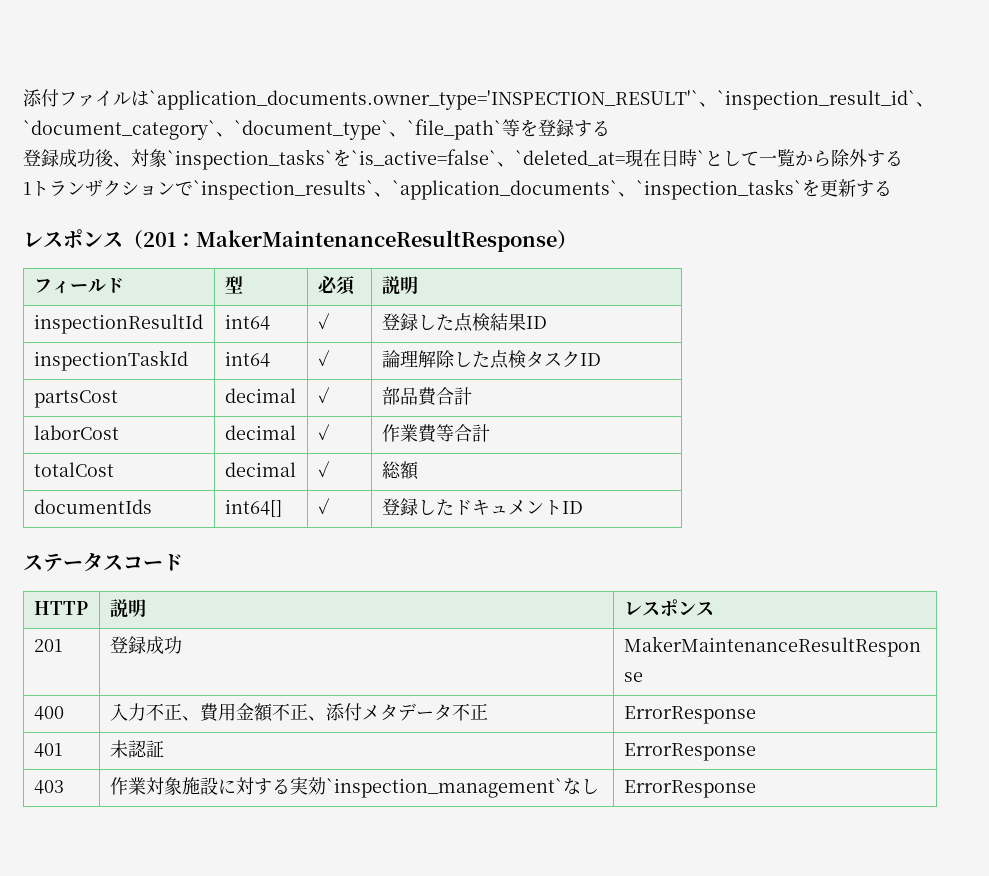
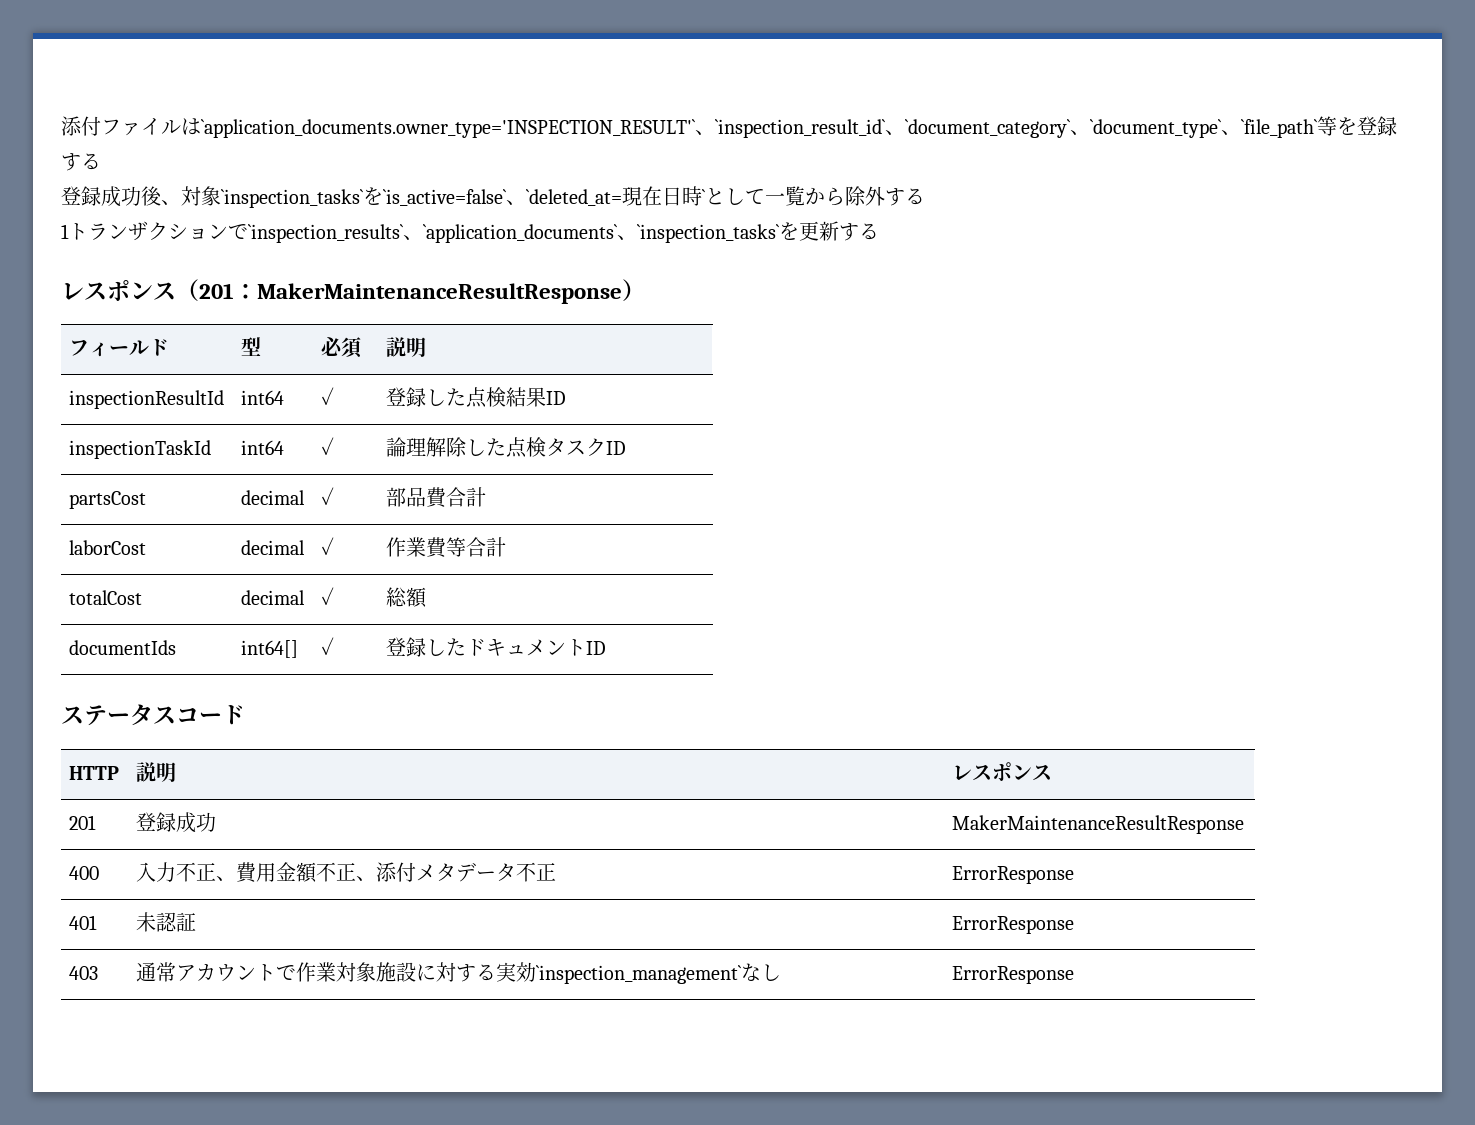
(64, 787) none -> [136,962,297,982] 通常アカウントで

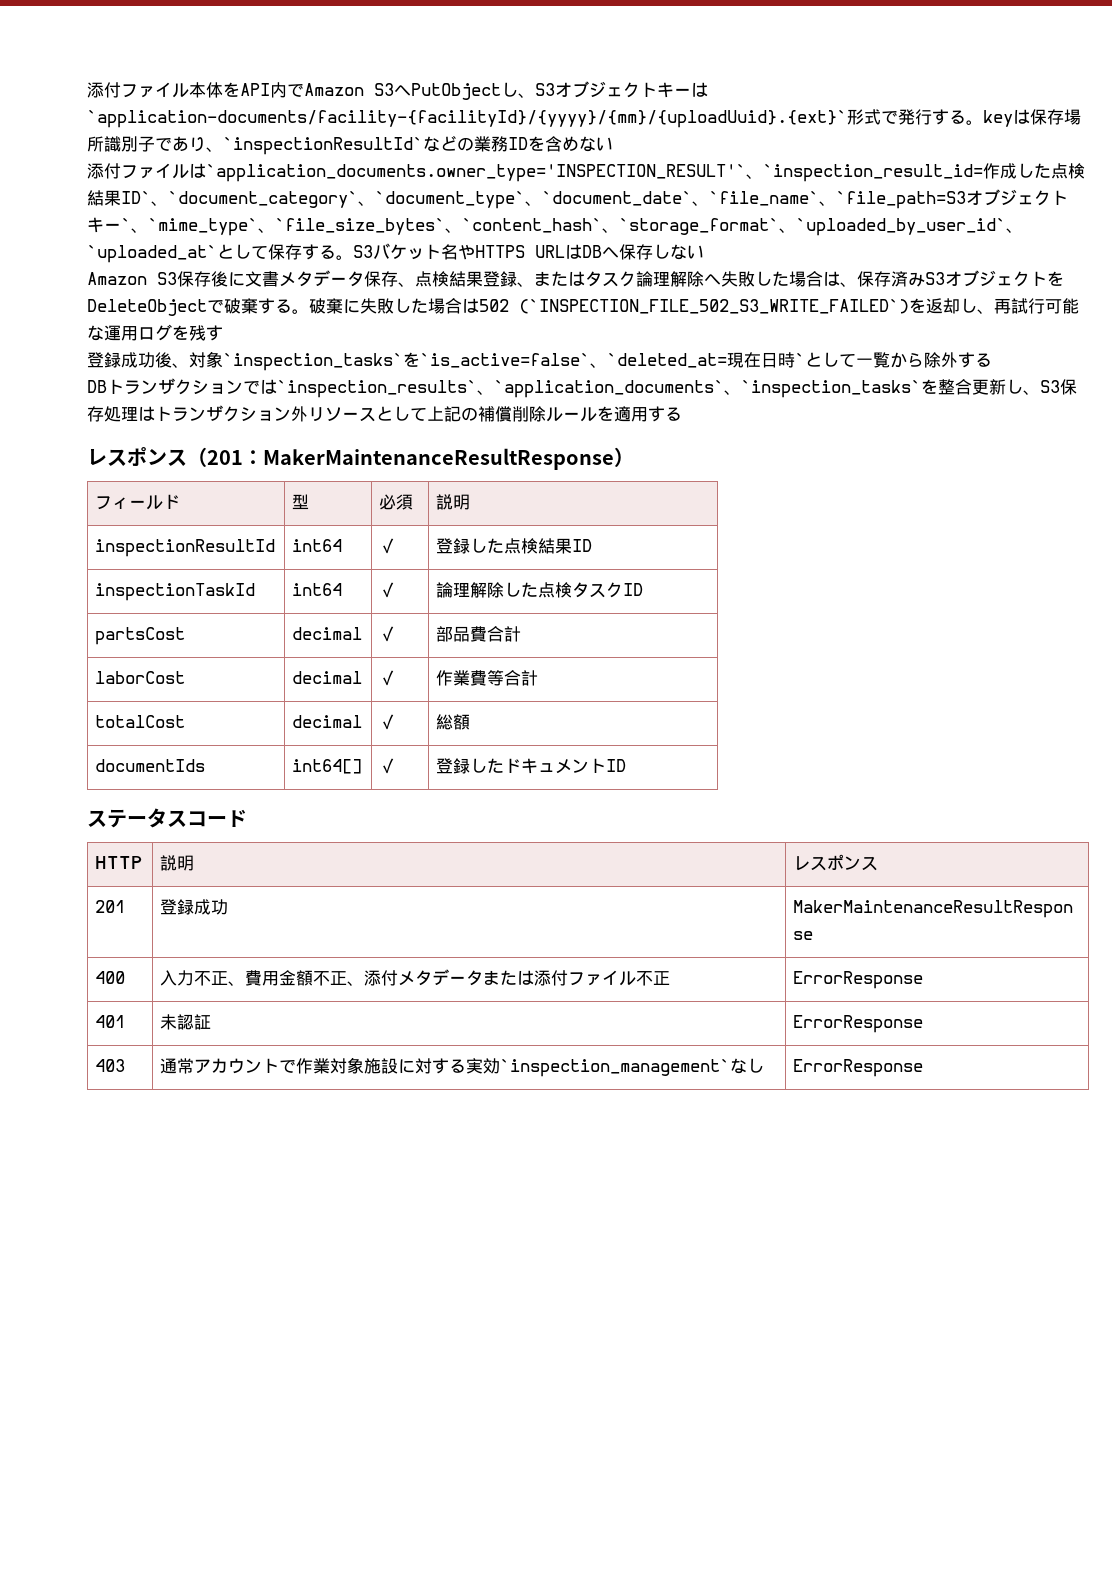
[61,116,1397,138] [61,153,101,171] 添付ファイルは`application_documents.owner_type='INSPECTION_RESULT'`、`inspection_result_id`、`document_category`、`document_type`、`file_path`等を登録する -> [87,81,708,100] [87,109,1081,128] [87,135,613,155] [87,163,1085,182] [87,189,1068,209] [87,217,1023,236] [87,243,704,263] [87,270,1064,287] [87,298,1079,316] [87,324,223,341] 添付ファイル本体をAPI内でAmazon S3へPutObjectし、S3オブジェクトキーは`application-documents/facility-{facilityId}/{yyyy}/{mm}/{uploadUuid}.{ext}`形式で発行する。keyは保存場所識別子であり、`inspectionResultId`などの業務IDを含めない // 添付ファイルは`application_documents.owner_type='INSPECTION_RESULT'`、`inspection_result_id=作成した点検結果ID`、`document_category`、`document_type`、`document_date`、`file_name`、`file_path=S3オブジェクトキー`、`mime_type`、`file_size_bytes`、`content_hash`、`storage_format`、`uploaded_by_user_id`、`uploaded_at`として保存する。S3バケット名やHTTPS URLはDBへ保存しない // Amazon S3保存後に文書メタデータ保存、点検結果登録、またはタスク論理解除へ失敗した場合は、保存済みS3オブジェクトをDeleteObjectで破棄する。破棄に失敗した場合は502 (`INSPECTION_FILE_502_S3_WRITE_FAILED`)を返却し、再試行可能な運用ログを残す
[61,224,69,239] 1 -> [87,380,107,393] DB
(248, 231) none -> [260,379,277,394] は
[799,221,839,241] 更新 -> [938,379,1077,395] [87,405,648,422] 整合更新し、S3保存処理はトランザクション外リソースとして上記の補償削除ルールを適用
(517, 872) none -> [483,970,637,986] または添付ファイル

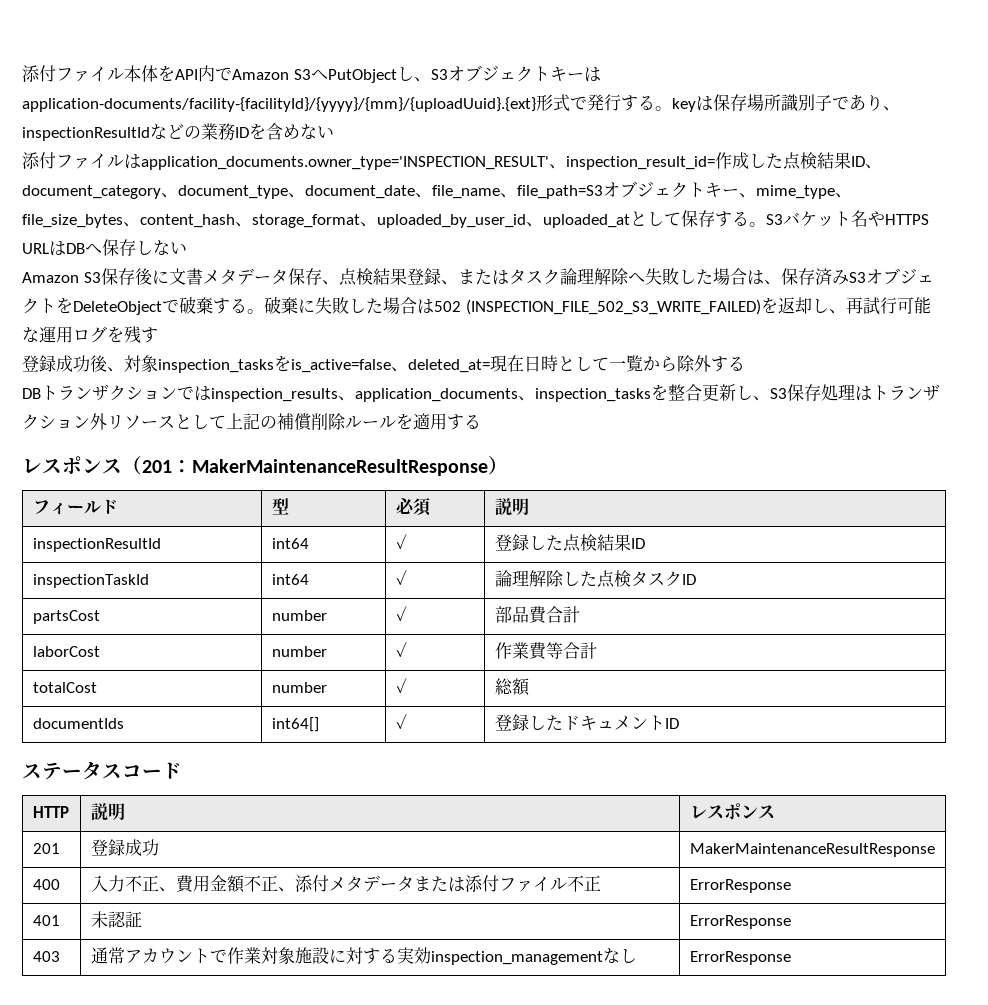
[87,110,847,128] `application-documents/facility-{facilityId}/{yyyy}/{mm}/{uploadUuid}.{ext}` -> [22,97,536,112] application-documents/facility-{facilityId}/{yyyy}/{mm}/{uploadUuid}.{ext}
[223,137,423,155] `inspectionResultId` -> [22,127,150,141] inspectionResultId
[206,164,983,182] `application_documents.owner_type='INSPECTION_RESULT'`、`inspection_result_id= -> [141,156,715,170] application_documents.owner_type='INSPECTION_RESULT'、inspection_result_id=
[121,189,1068,209] [87,217,1023,236] [87,245,217,263] ID`、`document_category`、`document_type`、`document_date`、`file_name`、`file_path=S3オブジェクトキー`、`mime_type`、`file_size_bytes`、`content_hash`、`storage_format`、`uploaded_by_user_id`、`uploaded_at` -> [851,156,882,169] [22,181,852,199] [22,214,630,228] ID、document_category、document_type、document_date、file_name、file_path=S3オブジェクトキー、mime_type、file_size_bytes、content_hash、storage_format、uploaded_by_user_id、uploaded_at
[519,299,909,314] (`INSPECTION_FILE_502_S3_WRITE_FAILED`) -> [465,299,761,315] (INSPECTION_FILE_502_S3_WRITE_FAILED)
[223,352,727,371] `inspection_tasks`を`is_active=false`、`deleted_at= -> [158,355,490,373] inspection_tasksをis_active=false、deleted_at=
[795,353,805,366] ` -> (558, 363) none
[277,380,921,398] `inspection_results`、`application_documents`、`inspection_tasks` -> [211,388,651,402] inspection_results、application_documents、inspection_tasks
[292,627,363,640] decimal -> [271,610,327,621] number
[292,671,363,684] decimal -> [271,646,327,657] number
[292,715,363,728] decimal -> [271,682,327,693] number
[500,1059,731,1077] `inspection_management` -> [430,951,603,965] inspection_management

